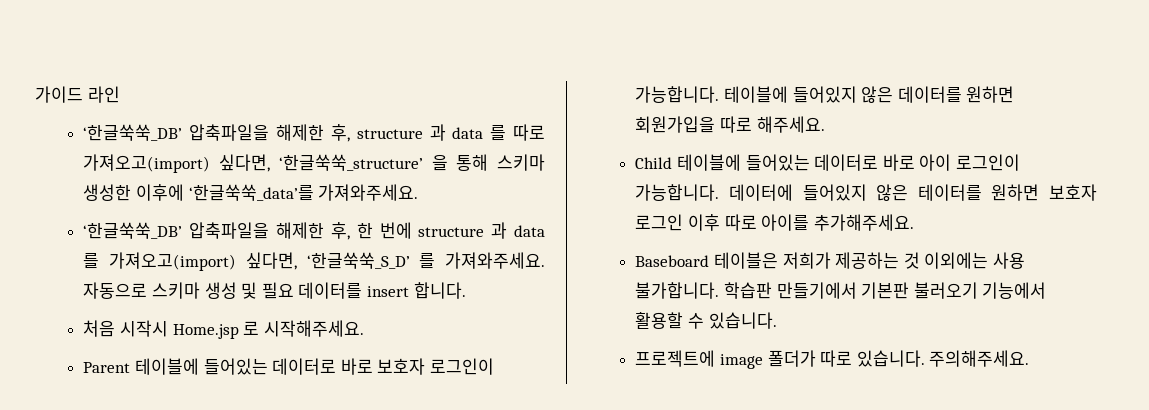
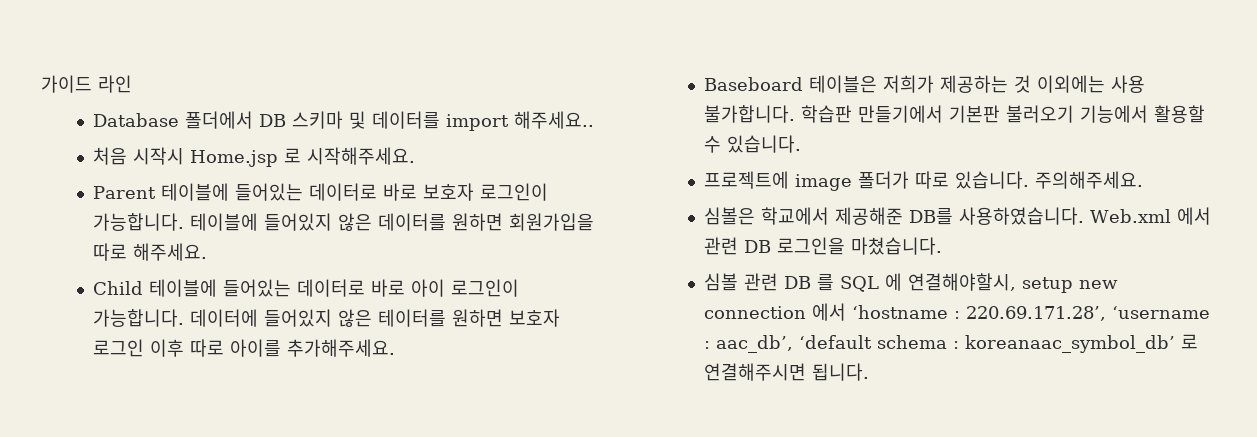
[83,124,545,142] [83,154,545,173] [83,184,419,201] [83,222,545,240] [83,252,545,271] [83,282,466,299] ‘한글쑥쑥_DB’ 압축파일을 해제한 후, structure 과 data 를 따로 가져오고(import) 싶다면, ‘한글쑥쑥_structure’ 을 통해 스키마 생성한 이후에 ‘한글쑥쑥_data’를 가져와주세요. // ‘한글쑥쑥_DB’ 압축파일을 해제한 후, 한 번에 structure 과 data 를 가져오고(import) 싶다면, ‘한글쑥쑥_S_D’ 를 가져와주세요. 자동으로 스키마 생성 및 필요 데이터를 insert 합니다. -> [93,111,595,131] Database 폴더에서 DB 스키마 및 데이터를 import 해주세요..
(1030, 358) none -> [704,207,1212,225] [704,237,943,255] [704,273,1119,293] [704,303,1211,321] [704,334,1199,353] [704,363,870,381] // 심볼은 학교에서 제공해준 DB를 사용하였습니다. Web.xml 에서 관련 DB 로그인을 마쳤습니다. // 심볼 관련 DB 를 SQL 에 연결해야할시, setup new connection 에서 ‘hostname : 220.69.171.28’, ‘username : aac_db’, ‘default schema : koreanaac_symbol_db’ 로 연결해주시면 됩니다.

